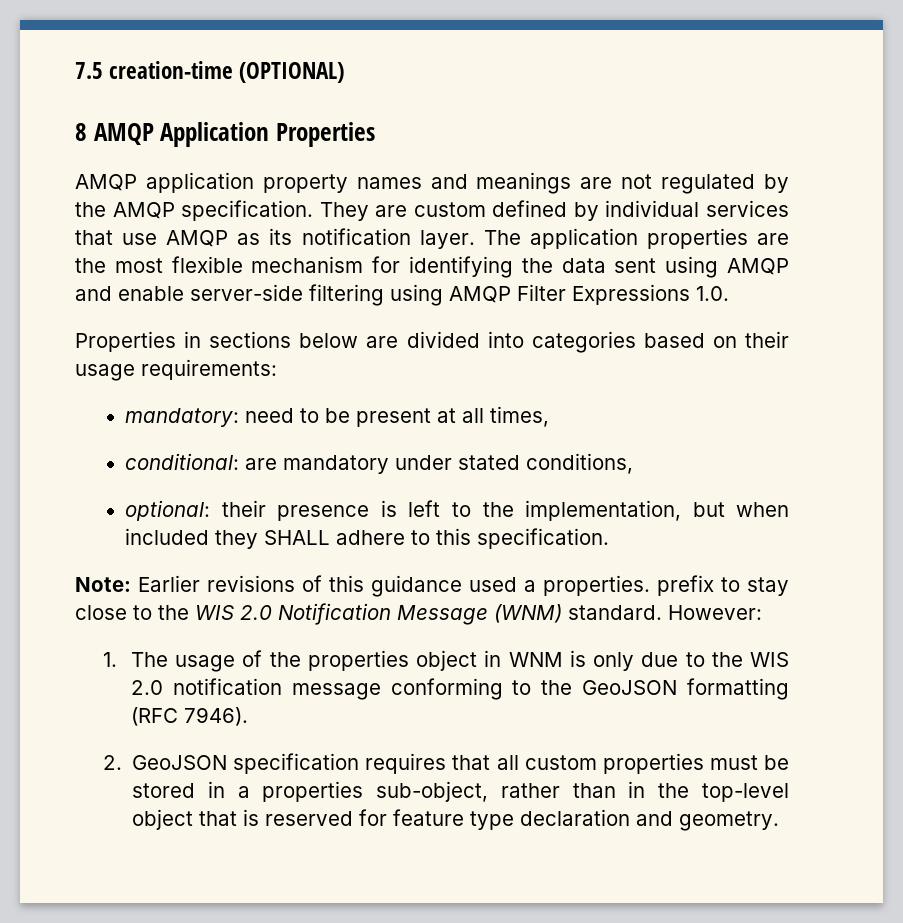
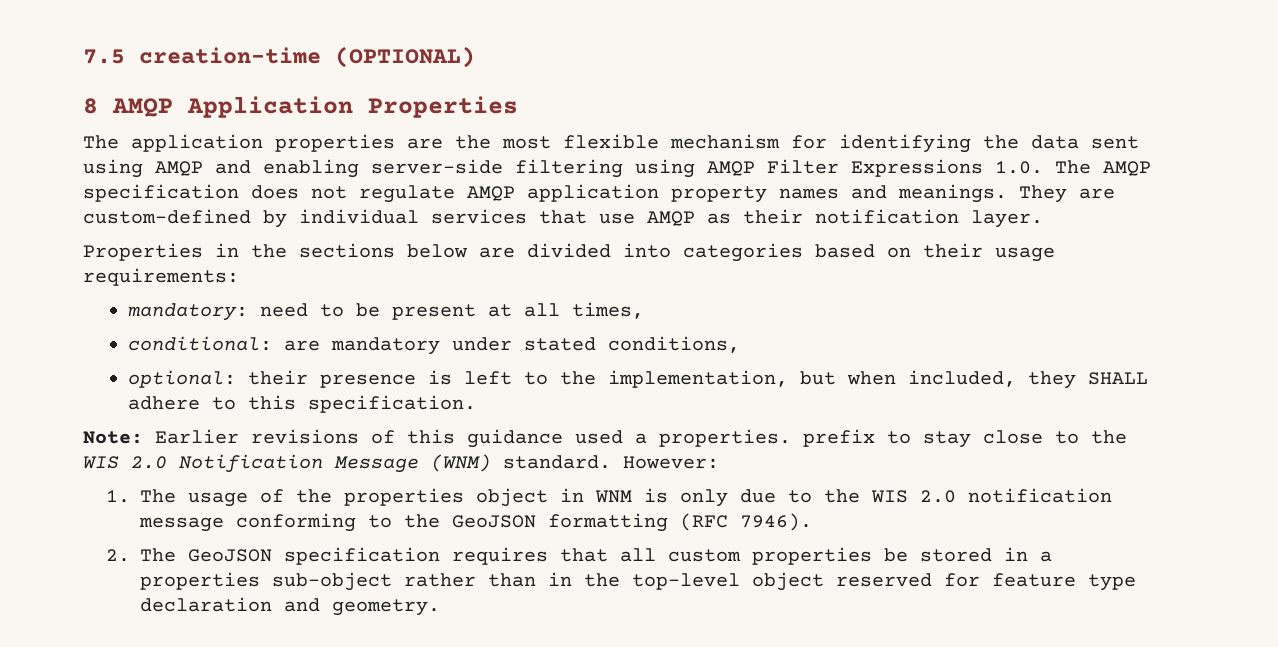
[75,172,790,194] [75,200,789,221] [75,228,475,249] AMQP application property names and meanings are not regulated by the AMQP specification. They are custom defined by individual services that use AMQP as its notification layer. -> (518, 107) none
[118,286,184,301] enable -> [263,159,359,178] enabling
(729, 293) none -> [1055,160,1151,176] [83,184,1115,203] [83,209,1043,228] The AMQP specification does not regulate AMQP application property names and meanings. They are custom-defined by individual services that use AMQP as their notification layer.
(202, 339) none -> [251,244,287,258] the
[125,528,210,545] included -> [908,370,1017,387] included,
(122, 762) none -> [140,548,177,562] The
[709,755,758,770] must -> (873, 556) none
[376,781,489,802] sub-object, -> [272,572,393,591] sub-object
[199,809,260,826] that is -> (825, 581) none

